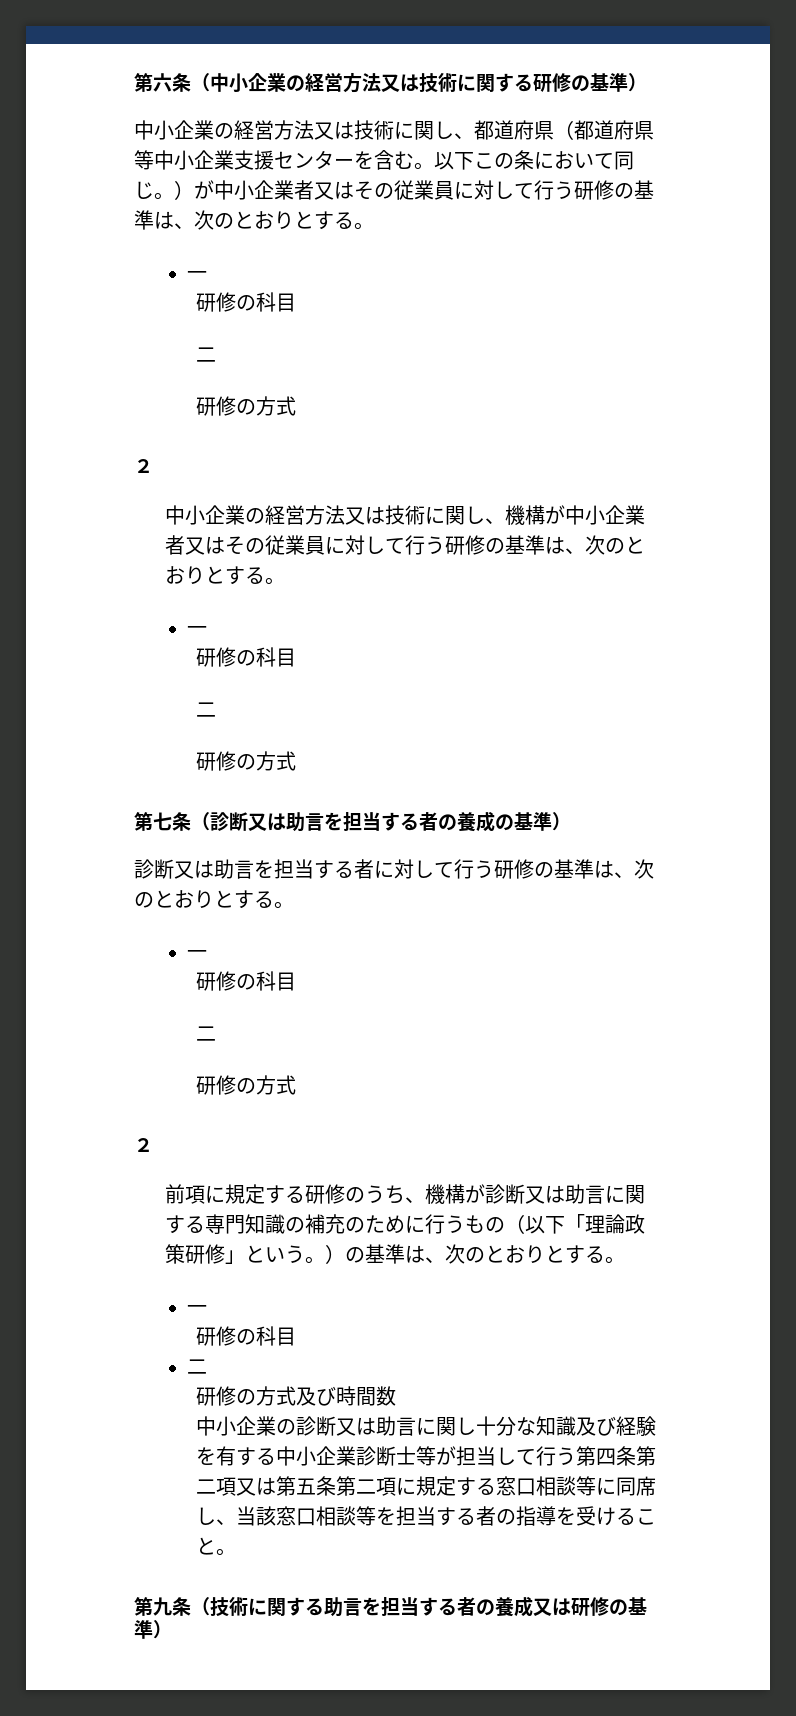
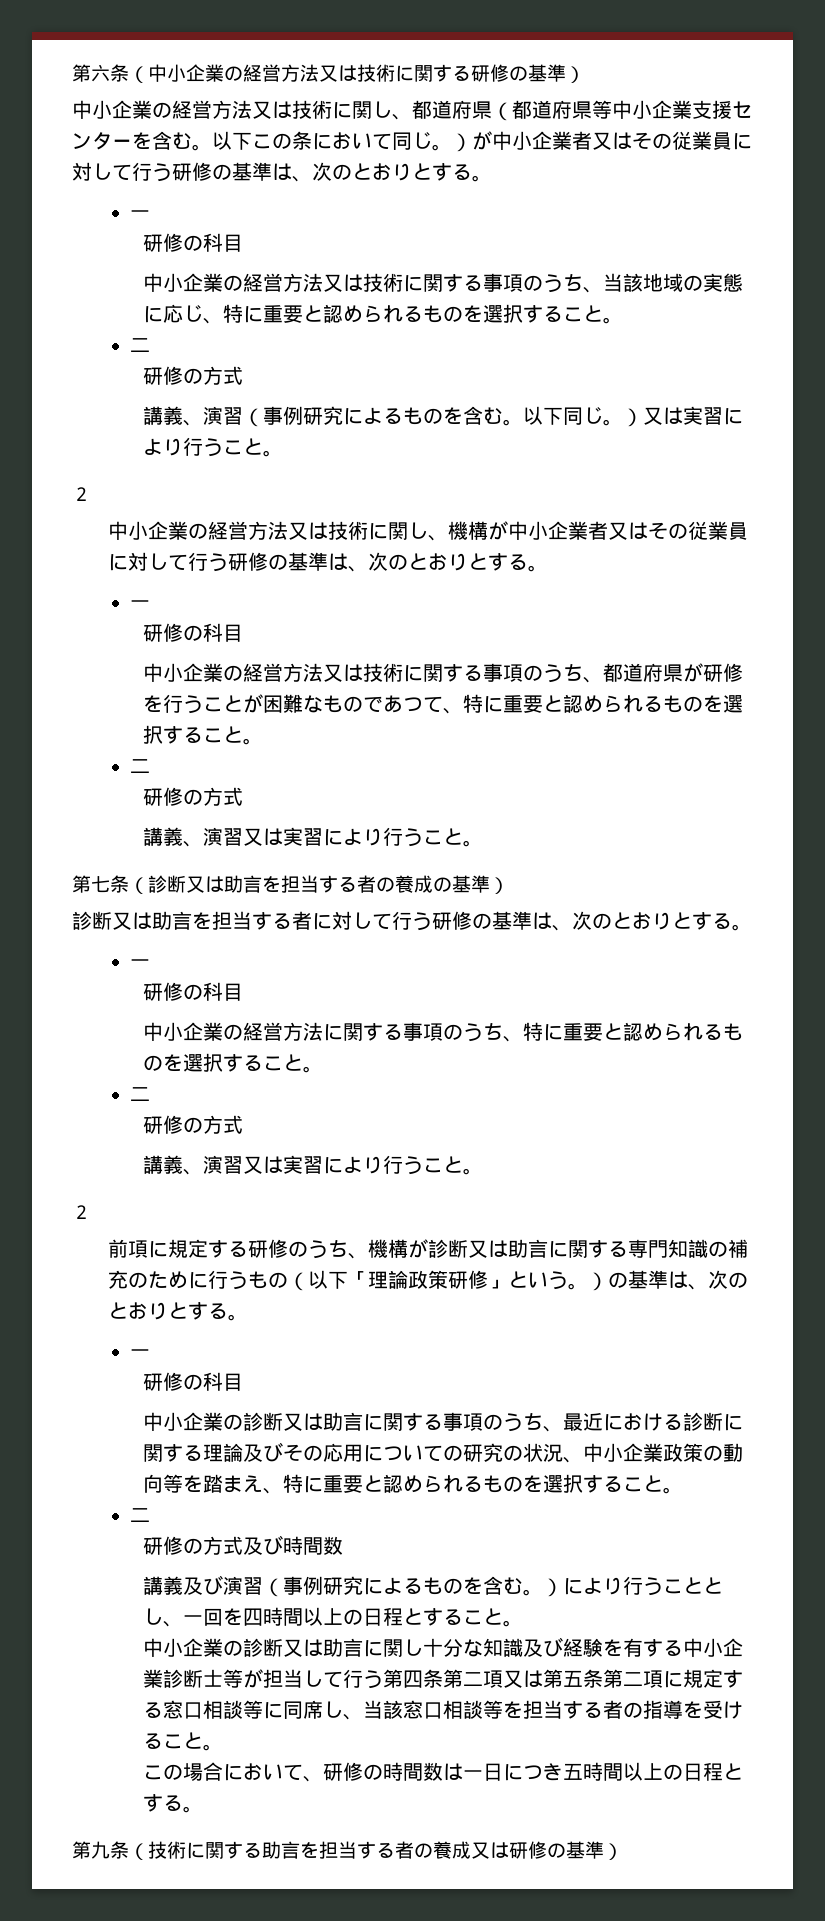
[195,347,216,362] [195,396,296,416] 二 // 研修の方式 -> [143,273,744,293] [143,304,624,324] [129,338,150,352] [143,366,244,385] [143,406,744,427] [143,437,284,457] 中小企業の経営方法又は技術に関する事項のうち、当該地域の実態に応じ、特に重要と認められるものを選択すること。 // 二 // 研修の方式 // 講義、演習（事例研究によるものを含む。以下同じ。）又は実習により行うこと。
[195,702,216,717] [195,751,296,771] 二 // 研修の方式 -> [143,663,744,683] [143,694,744,714] [143,725,264,745] [129,759,150,773] [143,787,244,806] [143,827,484,847] 中小企業の経営方法又は技術に関する事項のうち、都道府県が研修を行うことが困難なものであつて、特に重要と認められるものを選択すること。 // 二 // 研修の方式 // 講義、演習又は実習により行うこと。
[195,1026,216,1041] [195,1075,296,1095] 二 // 研修の方式 -> [143,1022,744,1042] [143,1053,324,1073] [129,1087,150,1101] [143,1115,244,1134] [143,1155,484,1175] 中小企業の経営方法に関する事項のうち、特に重要と認められるものを選択すること。 // 二 // 研修の方式 // 講義、演習又は実習により行うこと。
(296, 1336) none -> [143,1412,744,1432] [143,1442,744,1463] [143,1474,684,1494] // 中小企業の診断又は助言に関する事項のうち、最近における診断に関する理論及びその応用についての研究の状況、中小企業政策の動向等を踏まえ、特に重要と認められるものを選択すること。
(396, 1396) none -> [143,1575,724,1597] [143,1607,524,1627] // 講義及び演習（事例研究によるものを含む。）により行うこととし、一回を四時間以上の日程とすること。
(236, 1552) none -> [143,1762,744,1782] [143,1794,204,1813] // この場合において、研修の時間数は一日につき五時間以上の日程とする。

